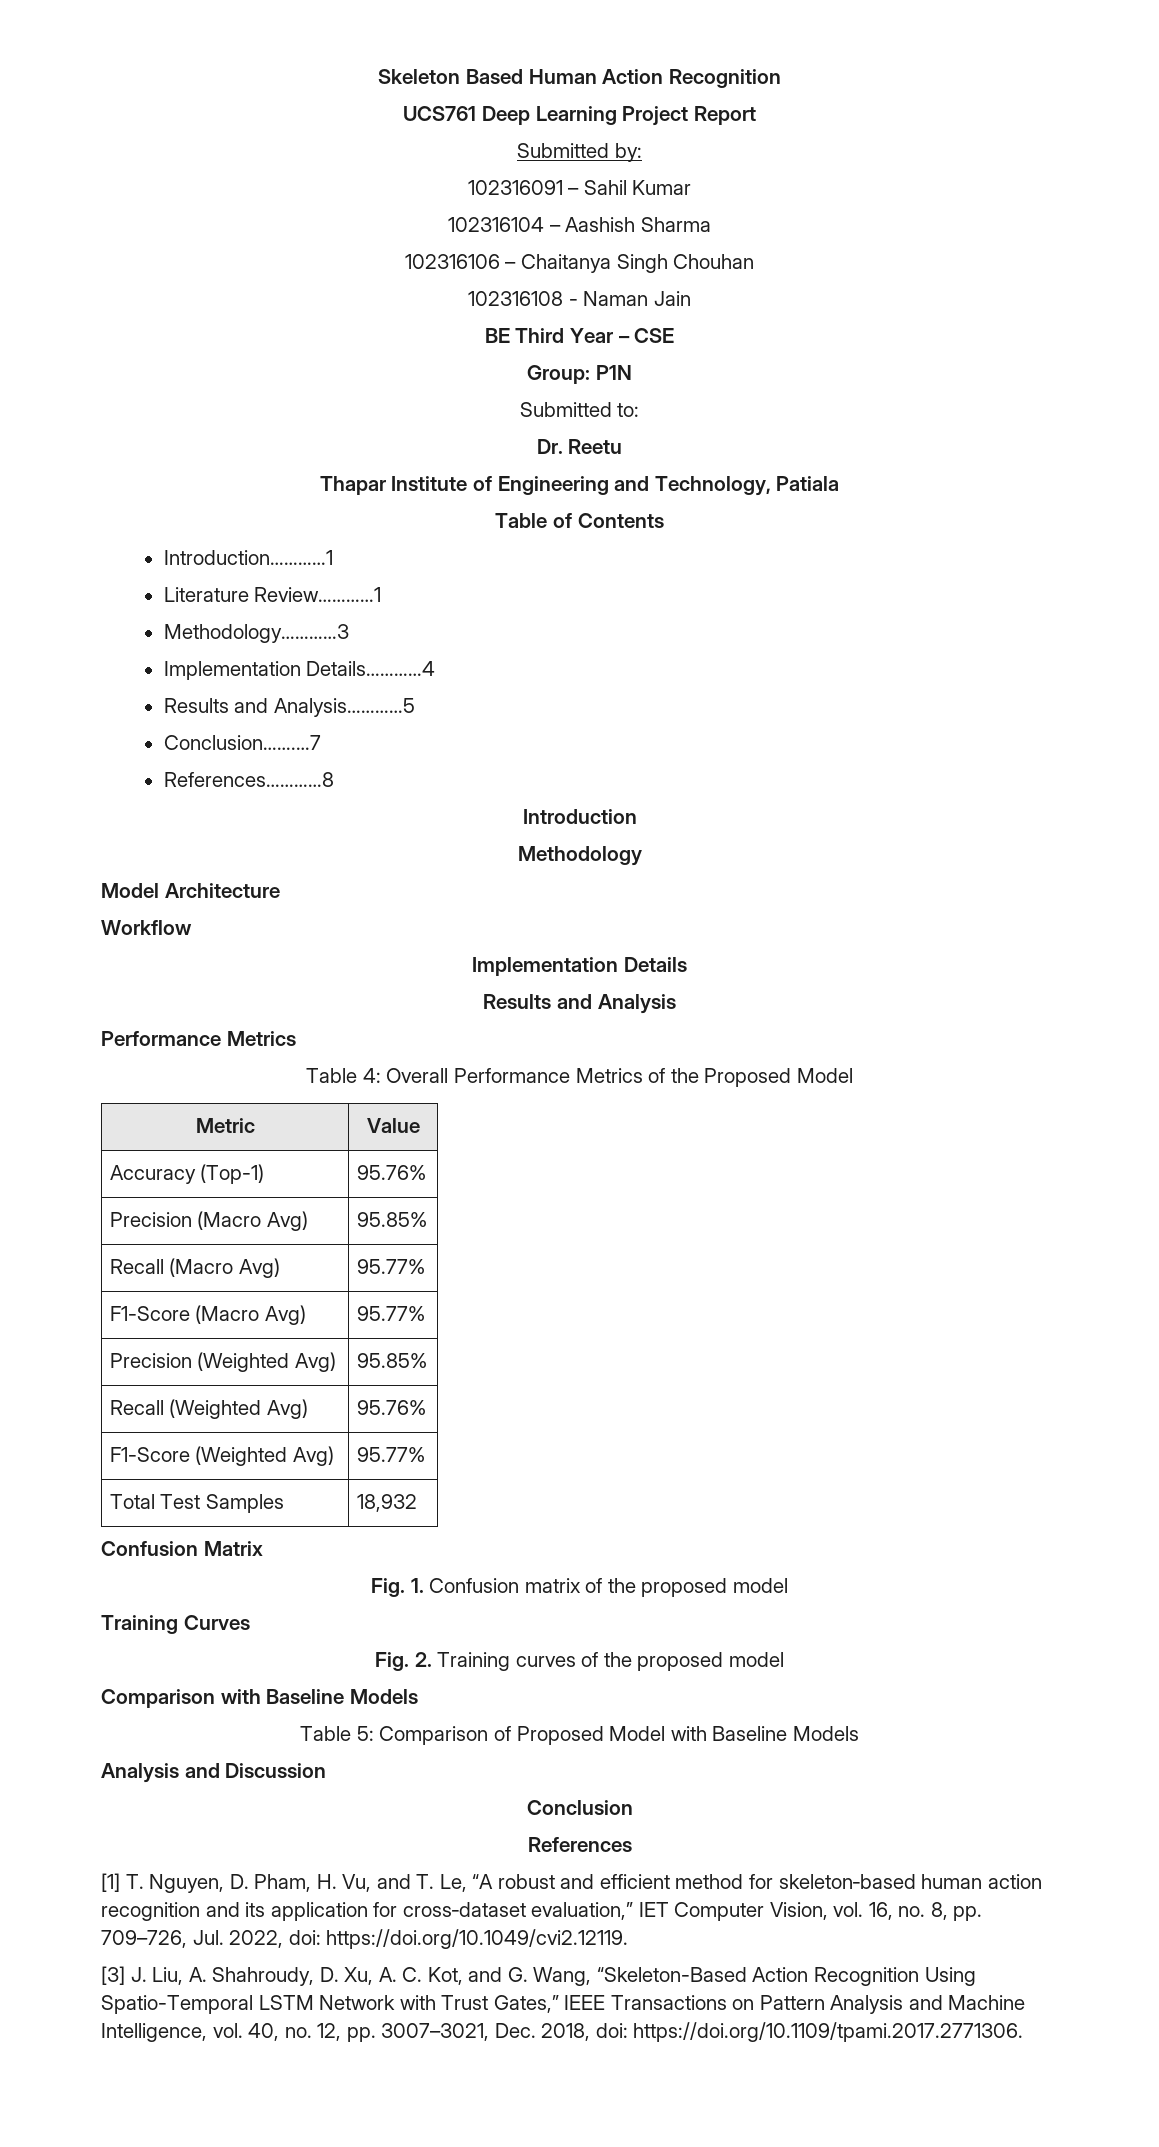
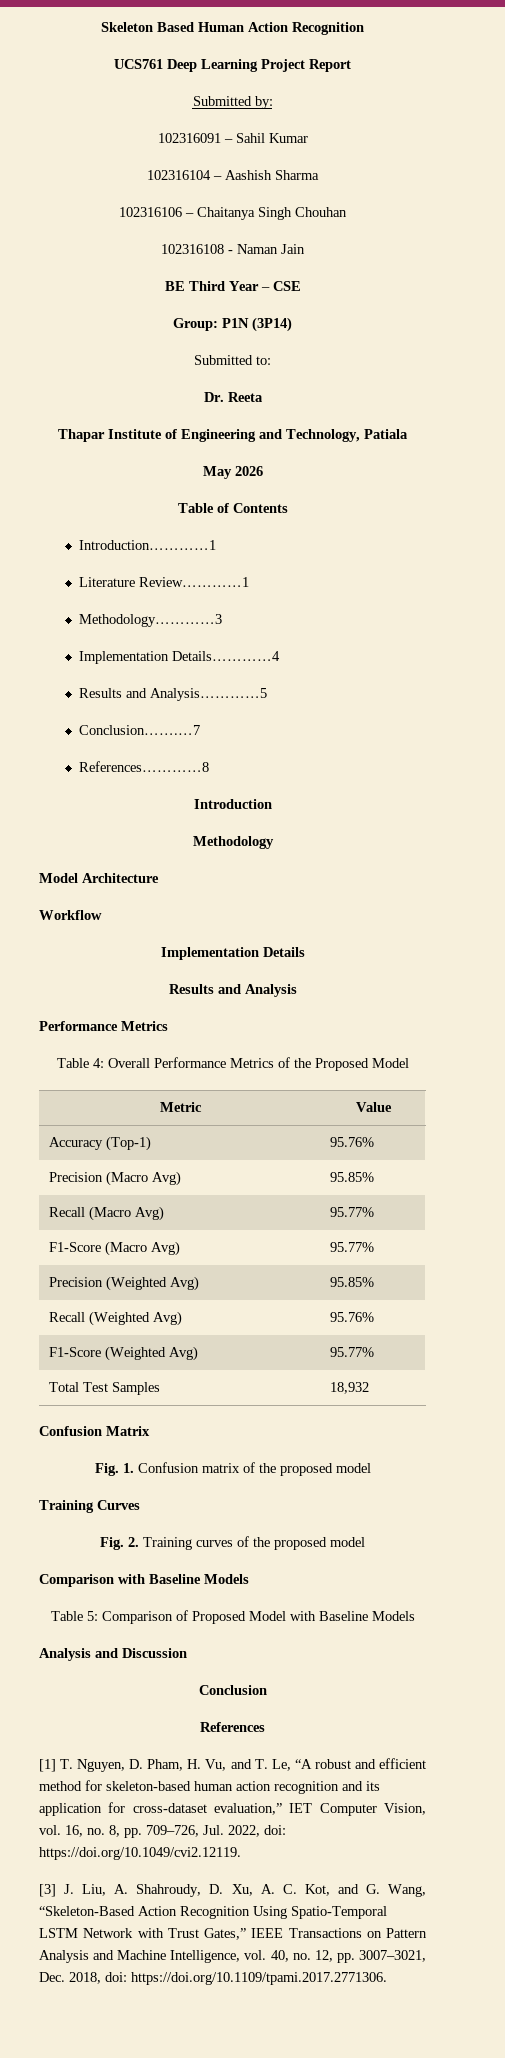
(632, 372) none -> [252,317,292,332] (3P14)
[568,439,623,454] Reetu -> [227,392,263,402] Reeta
(840, 483) none -> [202,466,263,479] // May 2026

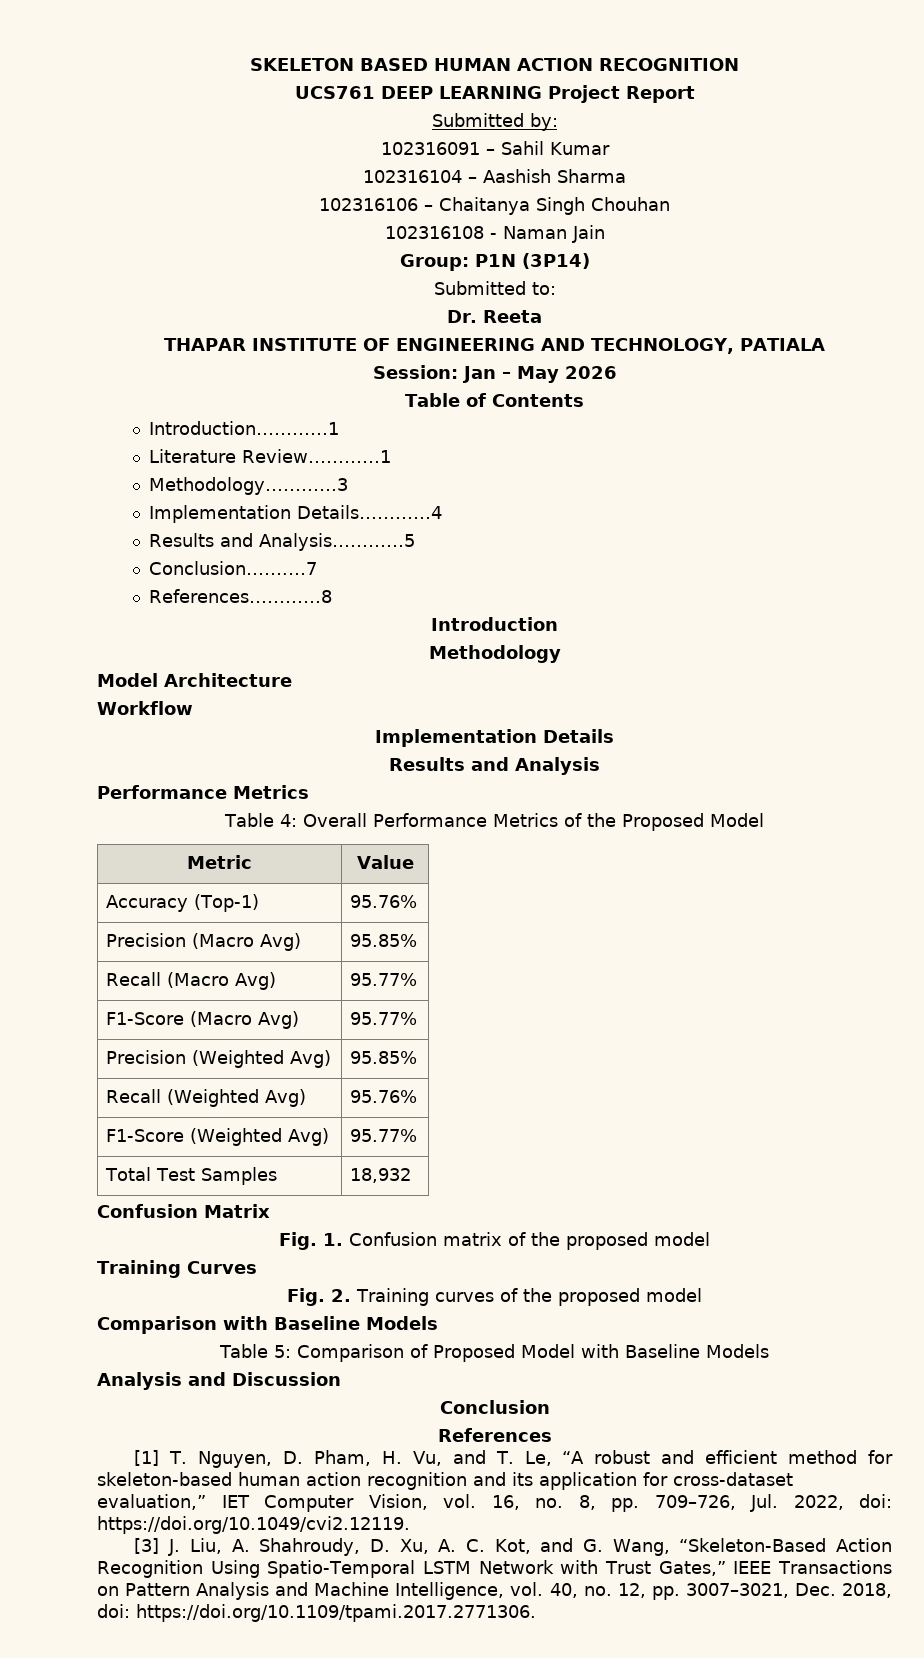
[101,22,364,35] Skeleton Based Human Action Recognition -> [250,58,739,71] SKELETON BASED HUMAN ACTION RECOGNITION
[167,59,258,72] Deep Learning -> [380,86,542,99] DEEP LEARNING
[164,281,301,291] // BE Third Year – CSE -> (605, 234) none
[58,429,408,442] Thapar Institute of Engineering and Technology, Patiala // -> [164,338,825,354] [372,365,511,383] THAPAR INSTITUTE OF ENGINEERING AND TECHNOLOGY, PATIALA // Session: Jan –

